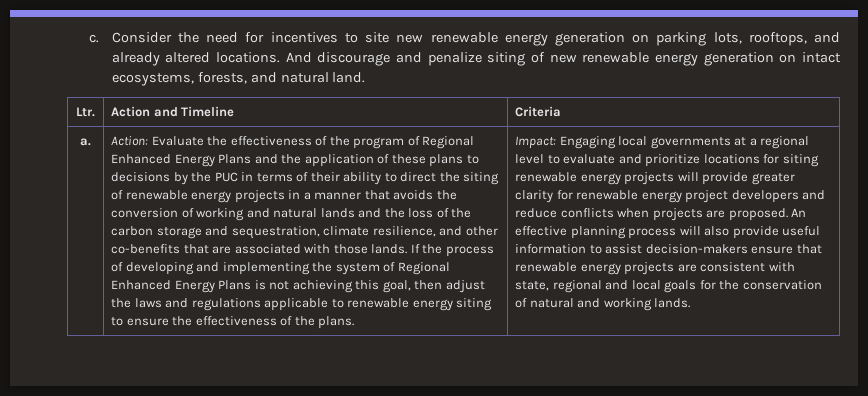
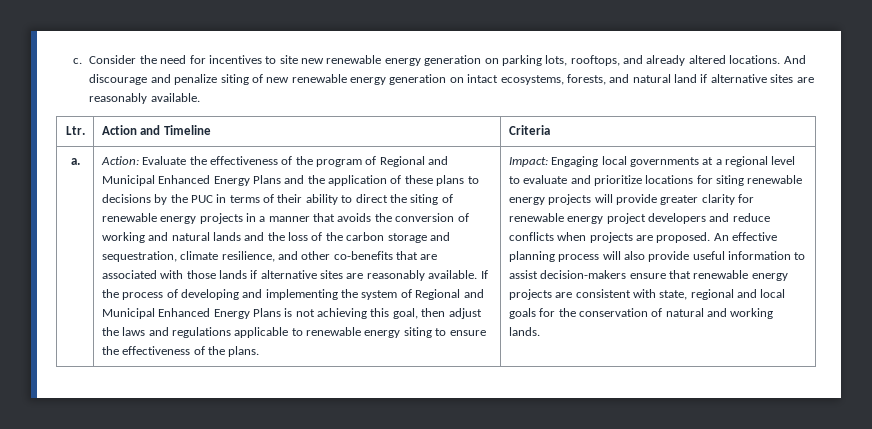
[332,72,366,83] land. -> [674,74,814,83] [89,93,200,104] land if alternative sites are reasonably available.
(475, 142) none -> [428,156,449,165] [101,175,155,186] and Municipal
[371,244,408,254] lands. -> [218,270,478,281] lands if alternative sites are reasonably available.
(450, 268) none -> [463,289,484,298] [101,308,155,319] and Municipal

